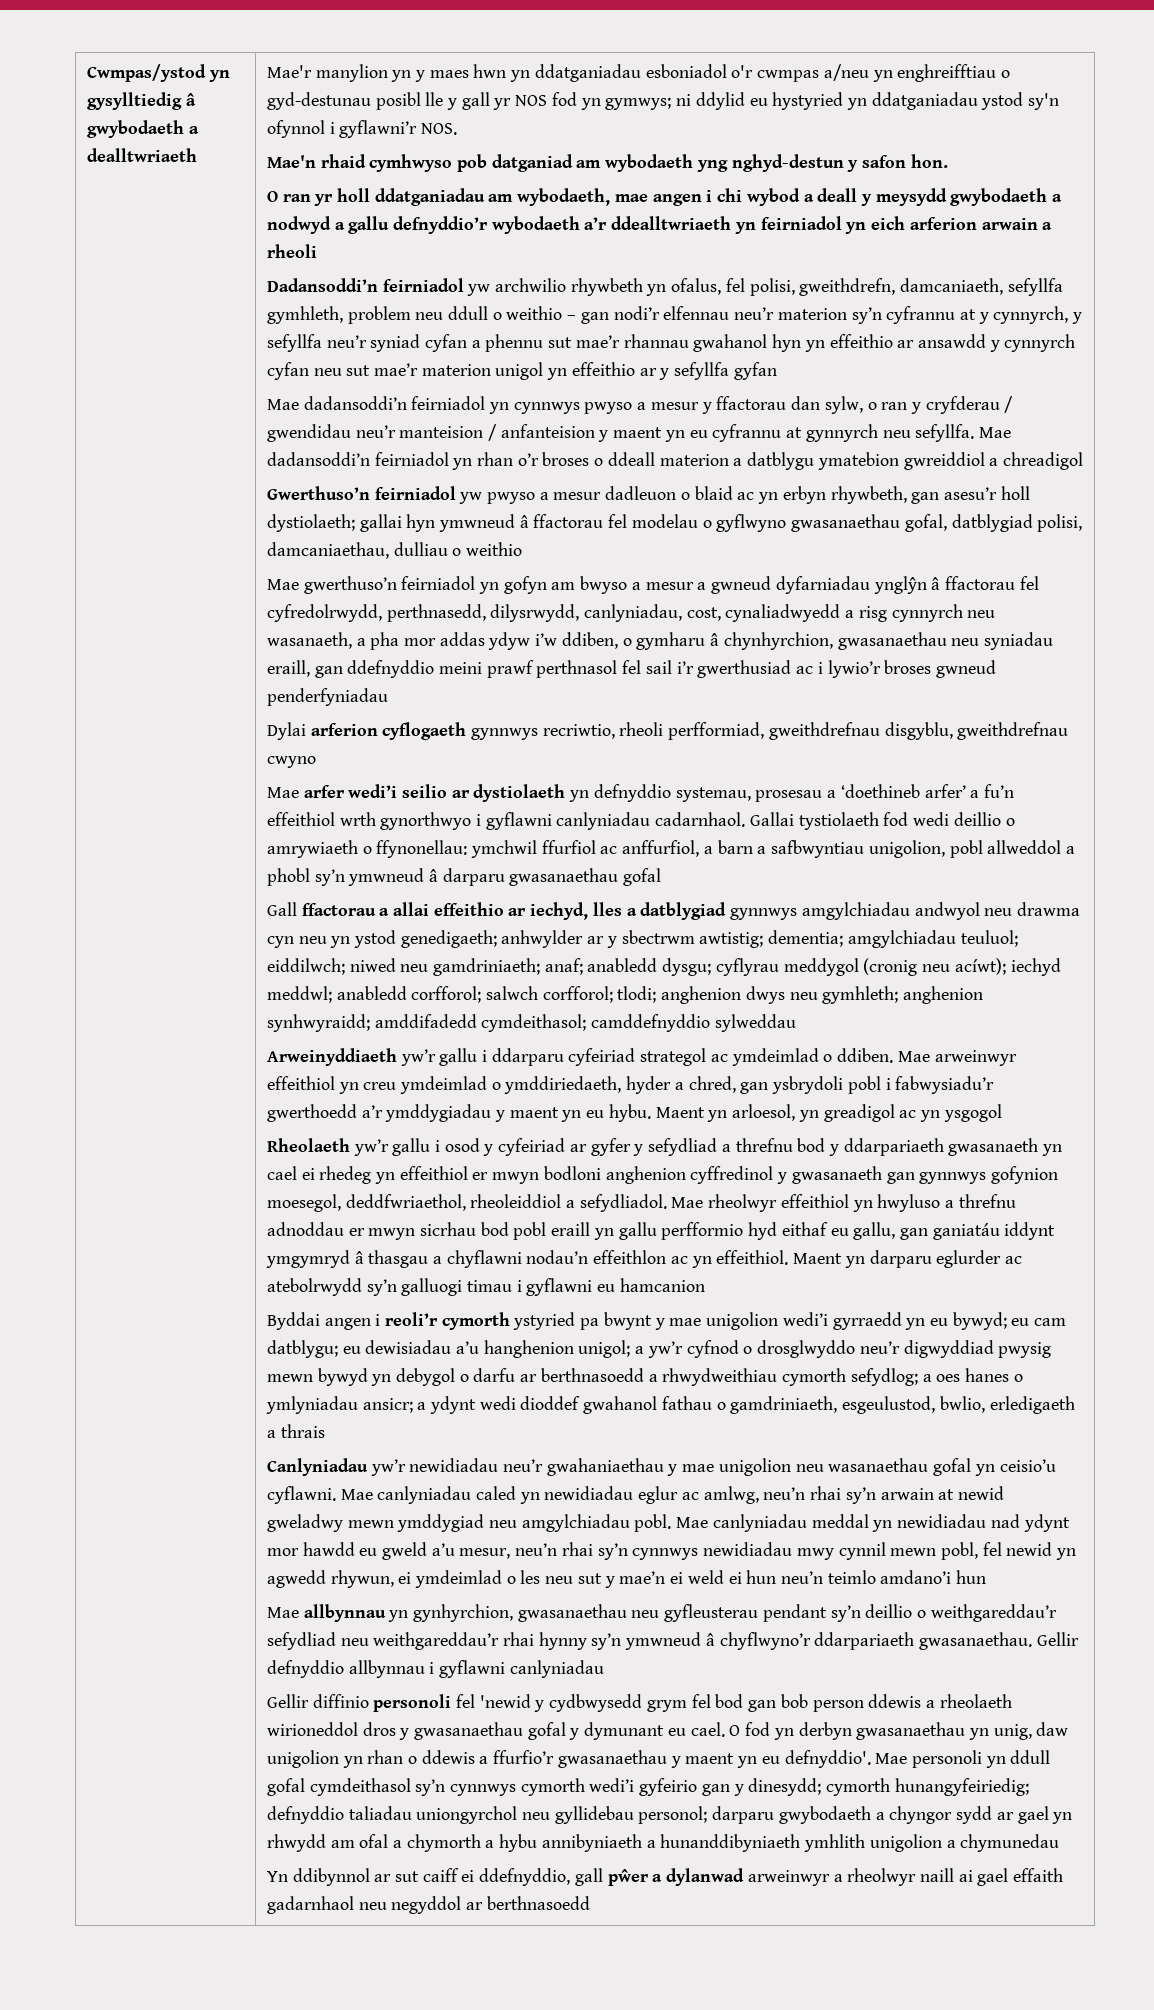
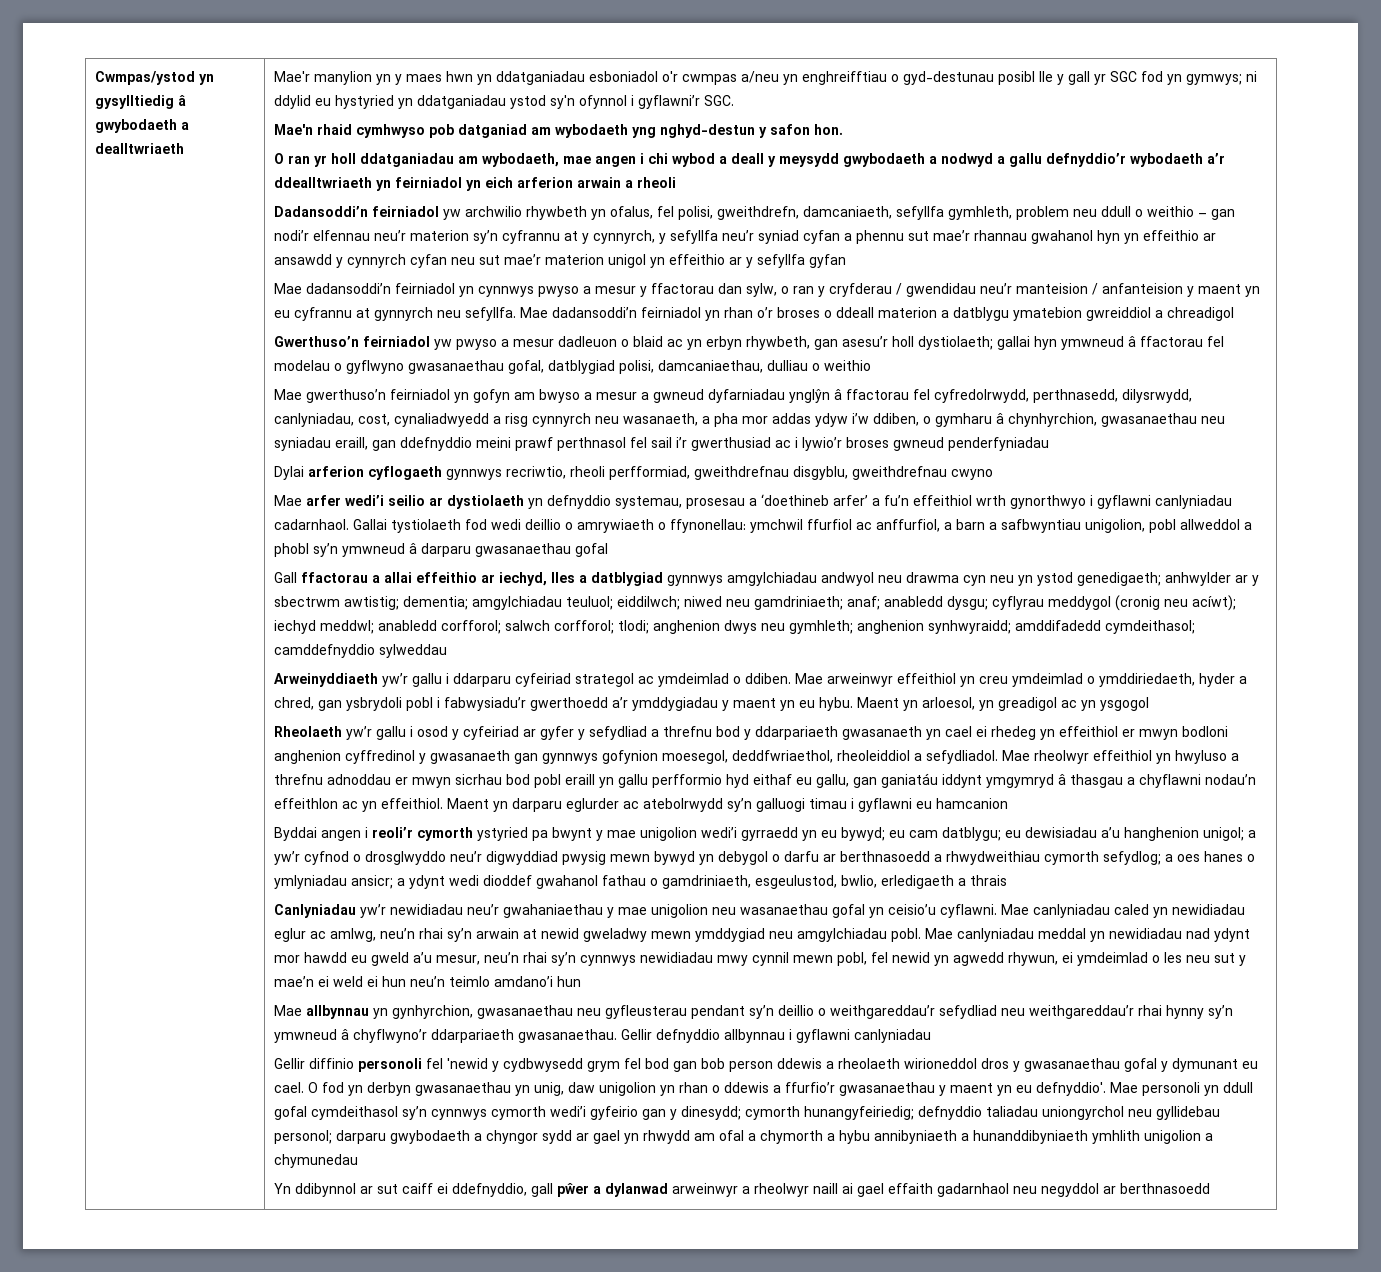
[515,95,548,106] NOS -> [1110,71,1138,82] SGC
[420,123,457,135] NOS. -> [704,95,735,106] SGC.

